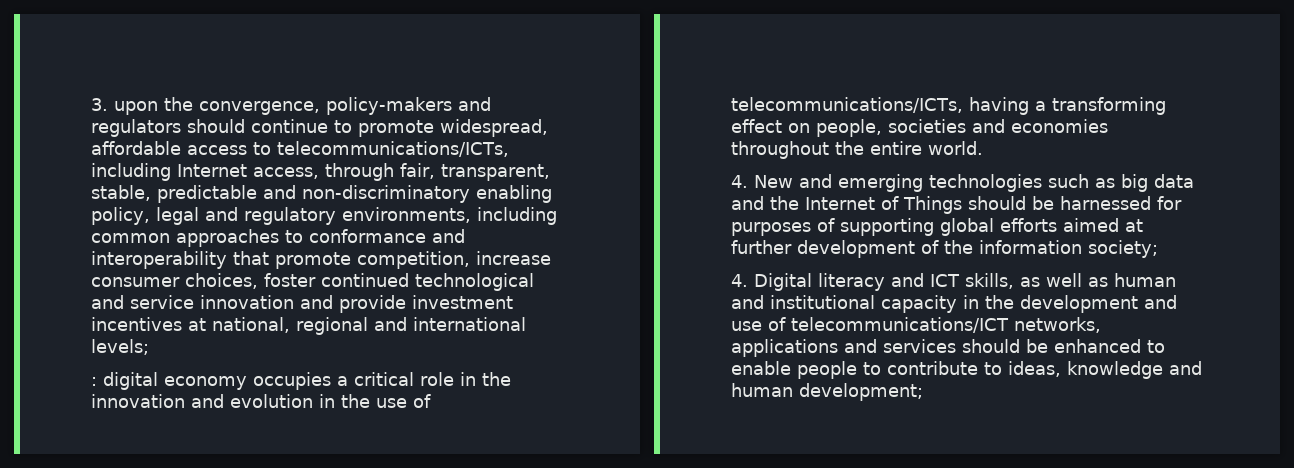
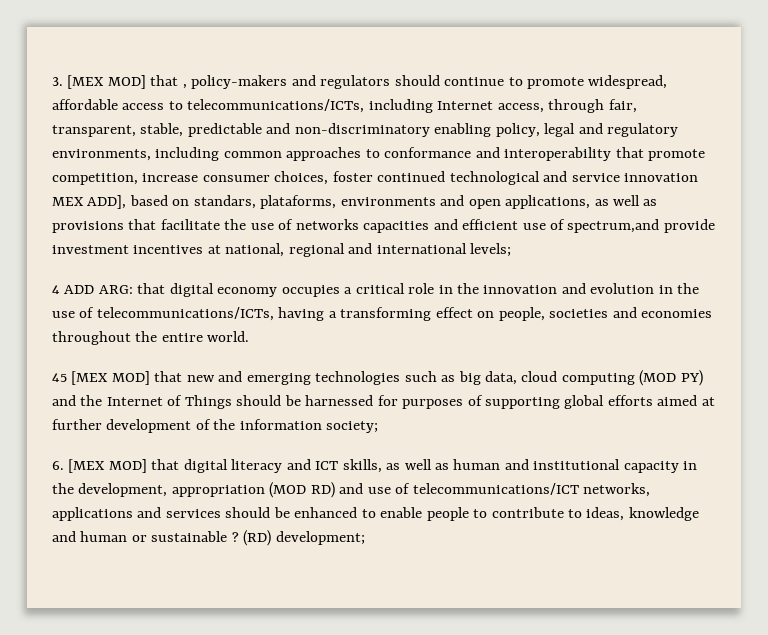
[114,97,320,115] upon the convergence, -> [67,75,187,89] [MEX MOD] that ,
[300,295,333,309] and -> [52,195,658,209] [52,219,660,233] MEX ADD], based on standars, plataforms, environments and open applications, as well as provisions that facilitate the use of networks capacities and efficient use of spectrum,and
[91,377,97,386] : -> [52,283,166,294] 4 ADD ARG: that
[731,175,793,188] 4. New -> [52,371,215,385] 45 [MEX MOD] that new
[1154,174,1194,188] data -> [485,370,703,386] data, cloud computing (MOD PY)
[731,273,812,291] 4. Digital -> [52,459,228,473] 6. [MEX MOD] that digital
[1020,295,1138,313] development -> [78,482,335,498] development, appropriation (MOD RD)
(793, 390) none -> [131,530,272,546] or sustainable ? (RD)

